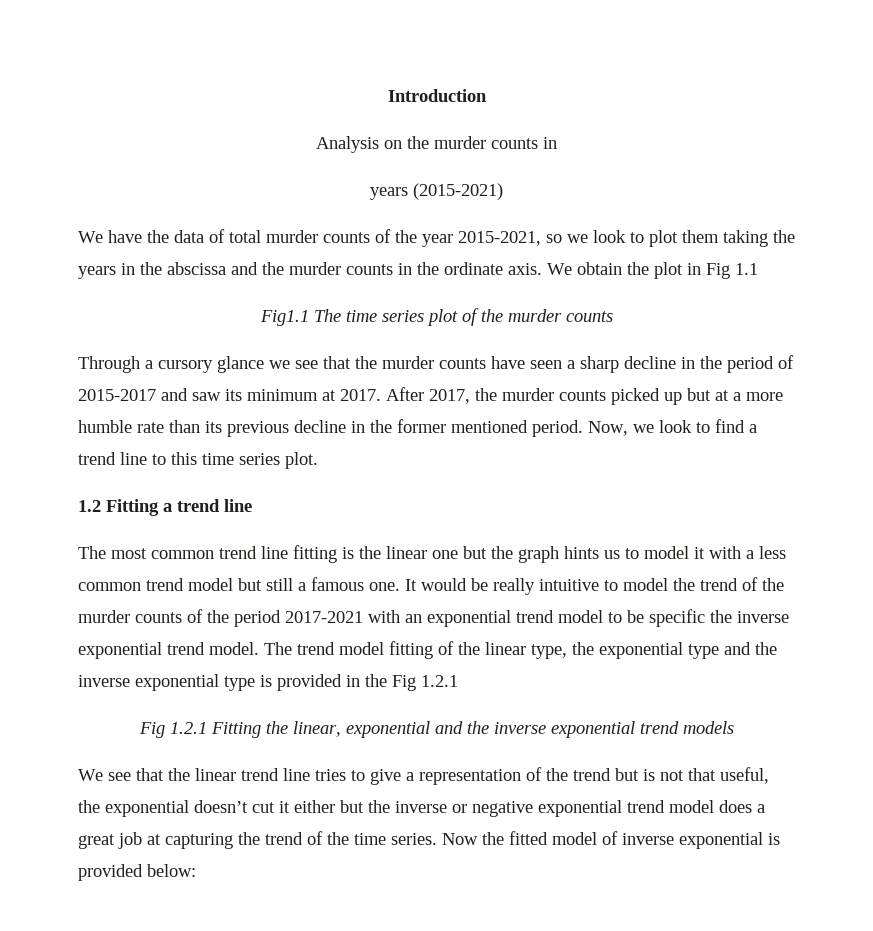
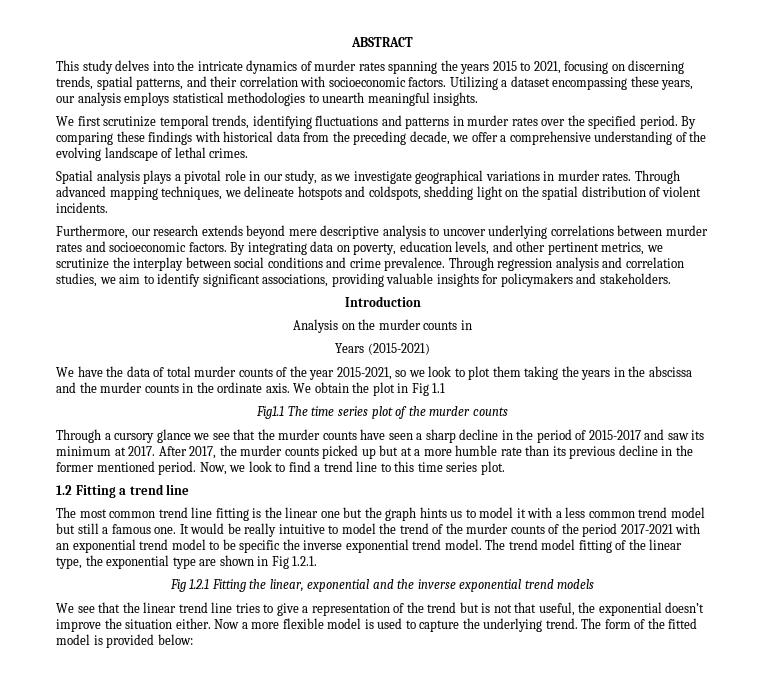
(387, 95) none -> [351,37,413,47] [56,60,685,74] [56,76,694,90] [56,92,479,106] [56,115,697,129] [56,131,707,145] [56,147,249,161] [56,170,680,184] [56,186,701,200] [56,202,108,213] [56,225,708,239] [56,241,663,255] [56,257,684,271] [56,273,671,287] ABSTRACT // This study delves into the intricate dynamics of murder rates spanning the years 2015 to 2021, focusing on discerning trends, spatial patterns, and their correlation with socioeconomic factors. Utilizing a dataset encompassing these years, our analysis employs statistical methodologies to unearth meaningful insights. // We first scrutinize temporal trends, identifying fluctuations and patterns in murder rates over the specified period. By comparing these findings with historical data from the preceding decade, we offer a comprehensive understanding of the evolving landscape of lethal crimes. // Spatial analysis plays a pivotal role in our study, as we investigate geographical variations in murder rates. Through advanced mapping techniques, we delineate hotspots and coldspots, shedding light on the spatial distribution of violent incidents. // Furthermore, our research extends beyond mere descriptive analysis to uncover underlying correlations between murder rates and socioeconomic factors. By integrating data on poverty, education levels, and other pertinent metrics, we scrutinize the interplay between social conditions and crime prevalence. Through regression analysis and correlation studies, we aim to identify significant associations, providing valuable insights for policymakers and stakeholders. //
[370,187,408,200] years -> [335,343,365,353] Years
[724,642,777,655] [78,674,458,691] and the inverse exponential type is provided in the Fig 1.2.1 -> [199,555,318,569] are shown in Fig 1.2.1.
[252,800,765,817] [78,831,763,849] cut it either but the inverse or negative exponential trend model does a great job at capturing the trend of the time series. Now the fitted model of inverse exponential -> [56,618,698,632] [56,634,90,645] improve the situation either. Now a more flexible model is used to capture the underlying trend. The form of the fitted model

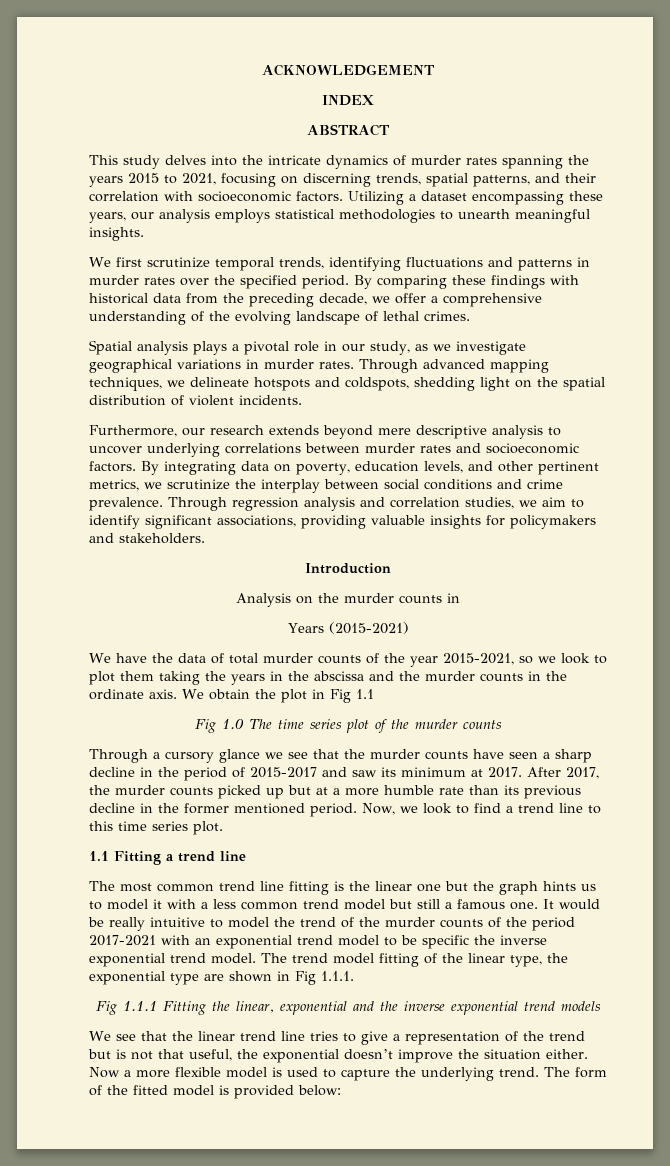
(351, 42) none -> [262,64,435,76] [322,95,374,106] ACKNOWLEDGEMENT // INDEX //
[256,406,285,419] Fig1.1 -> [195,719,244,733] Fig 1.0
[56,485,72,495] 1.2 -> [89,851,109,861] 1.1
[292,556,318,566] [169,579,210,592] 1.2.1. // Fig 1.2.1 -> [321,971,354,981] [96,1001,157,1015] 1.1.1. // Fig 1.1.1

